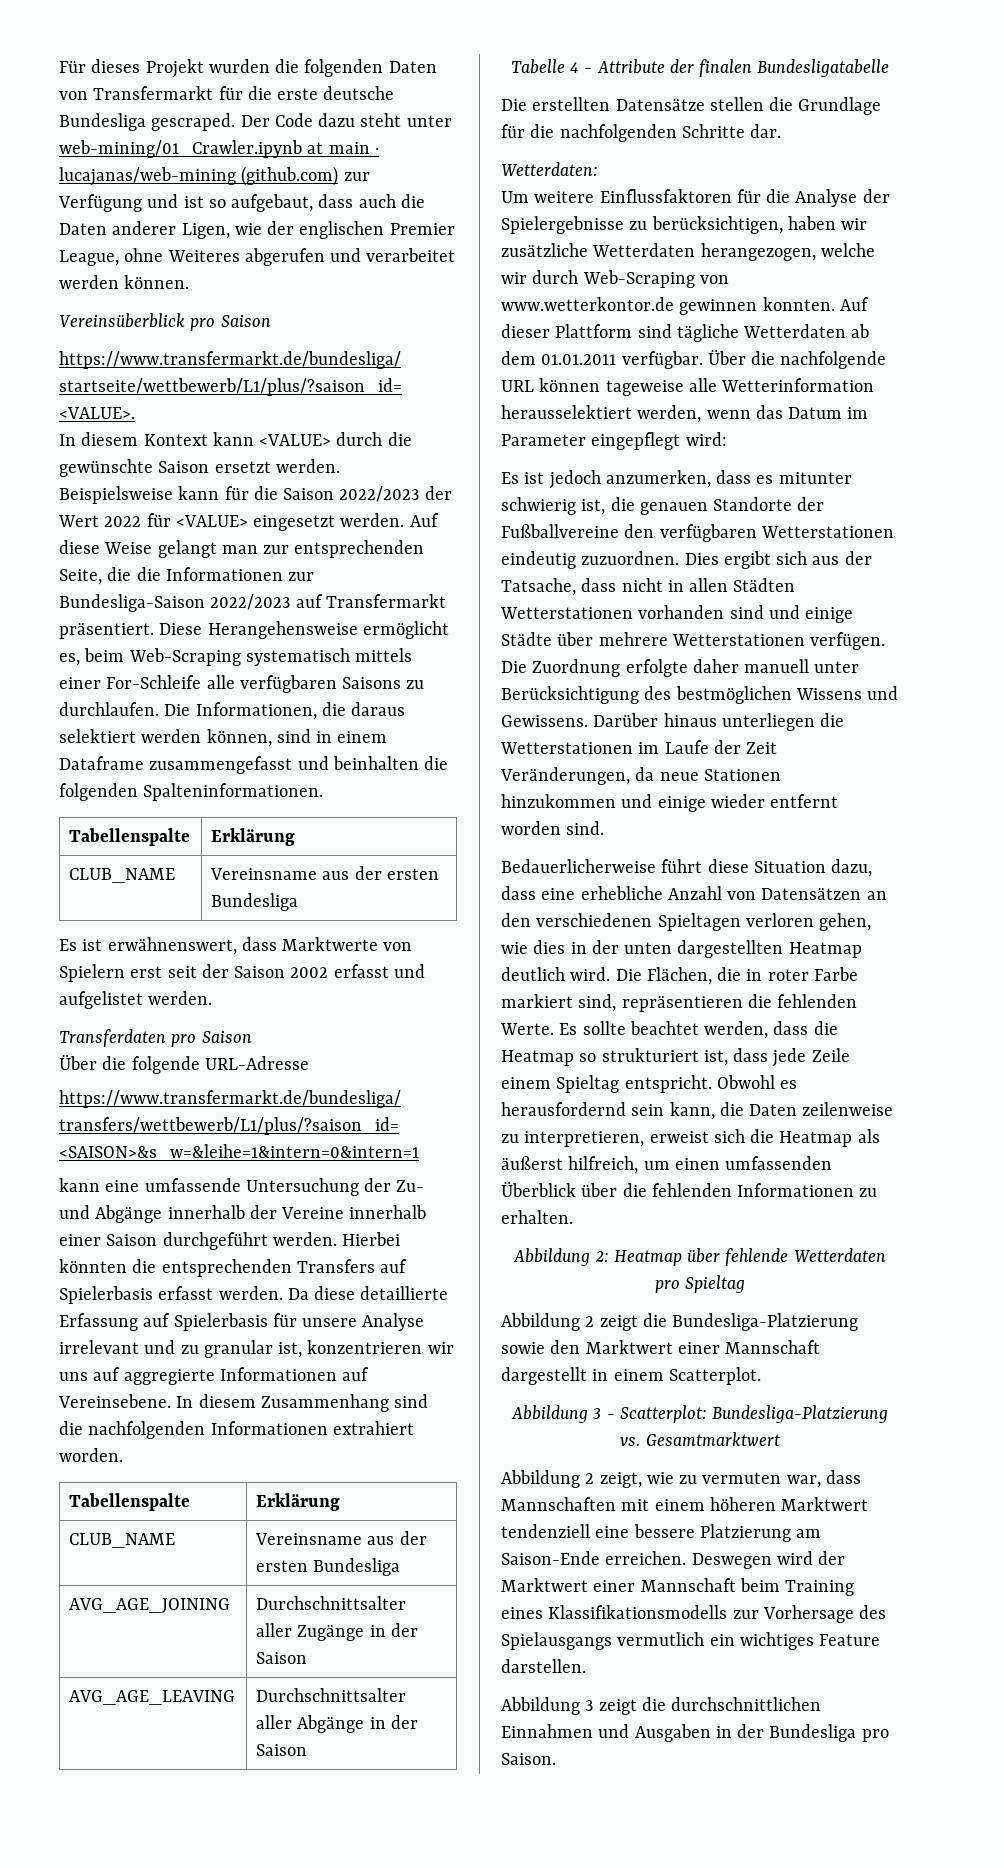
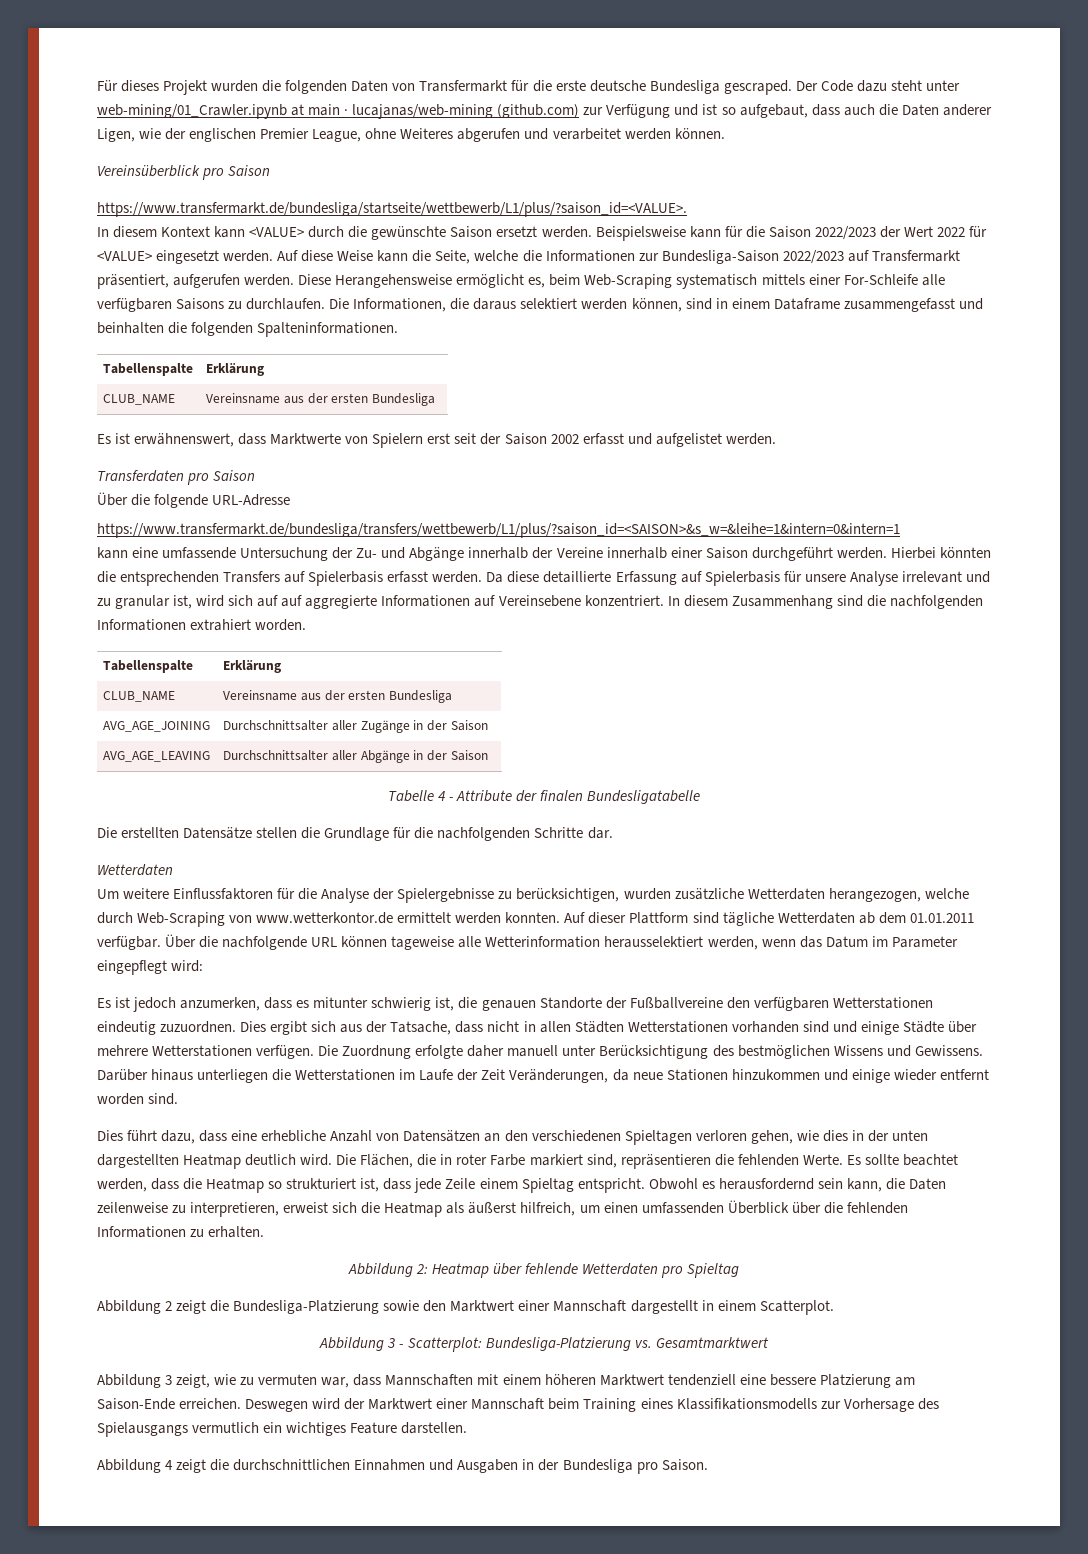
[157,540,425,558] [59,567,132,585] gelangt man zur entsprechenden Seite, die -> [377,250,519,264] kann die Seite, welche
[59,622,154,639] präsentiert. -> [97,274,295,289] präsentiert, aufgerufen werden.
[307,1340,454,1354] [59,1372,88,1381] konzentrieren wir uns -> [196,595,279,607] wird sich auf
[58,1394,171,1408] Vereinsebene. -> [498,595,664,607] Vereinsebene konzentriert.
[501,162,598,176] Wetterdaten: -> [97,864,173,876] Wetterdaten
[787,216,868,230] haben wir -> [623,888,671,900] wurden
[501,272,527,284] wir -> (969, 893) none
[679,299,758,315] gewinnen -> [397,912,502,924] ermittelt werden
[501,859,826,873] Bedauerlicherweise führt diese Situation -> [97,1130,158,1141] Dies führt
[585,1473,595,1484] 2 -> [165,1375,173,1385] 3
[585,1700,594,1711] 3 -> [165,1460,174,1470] 4

